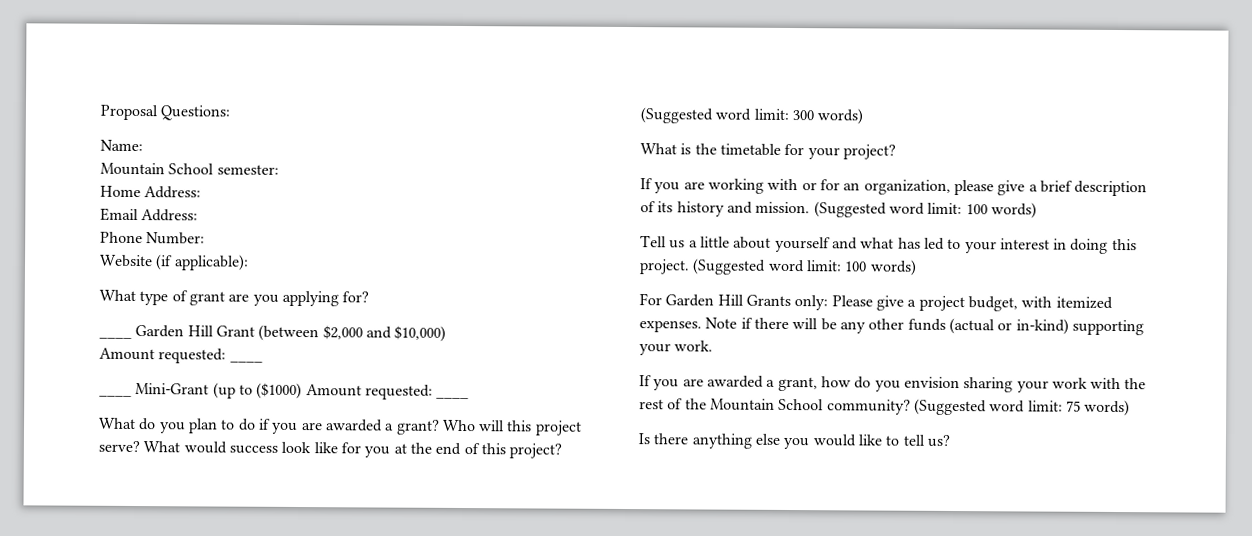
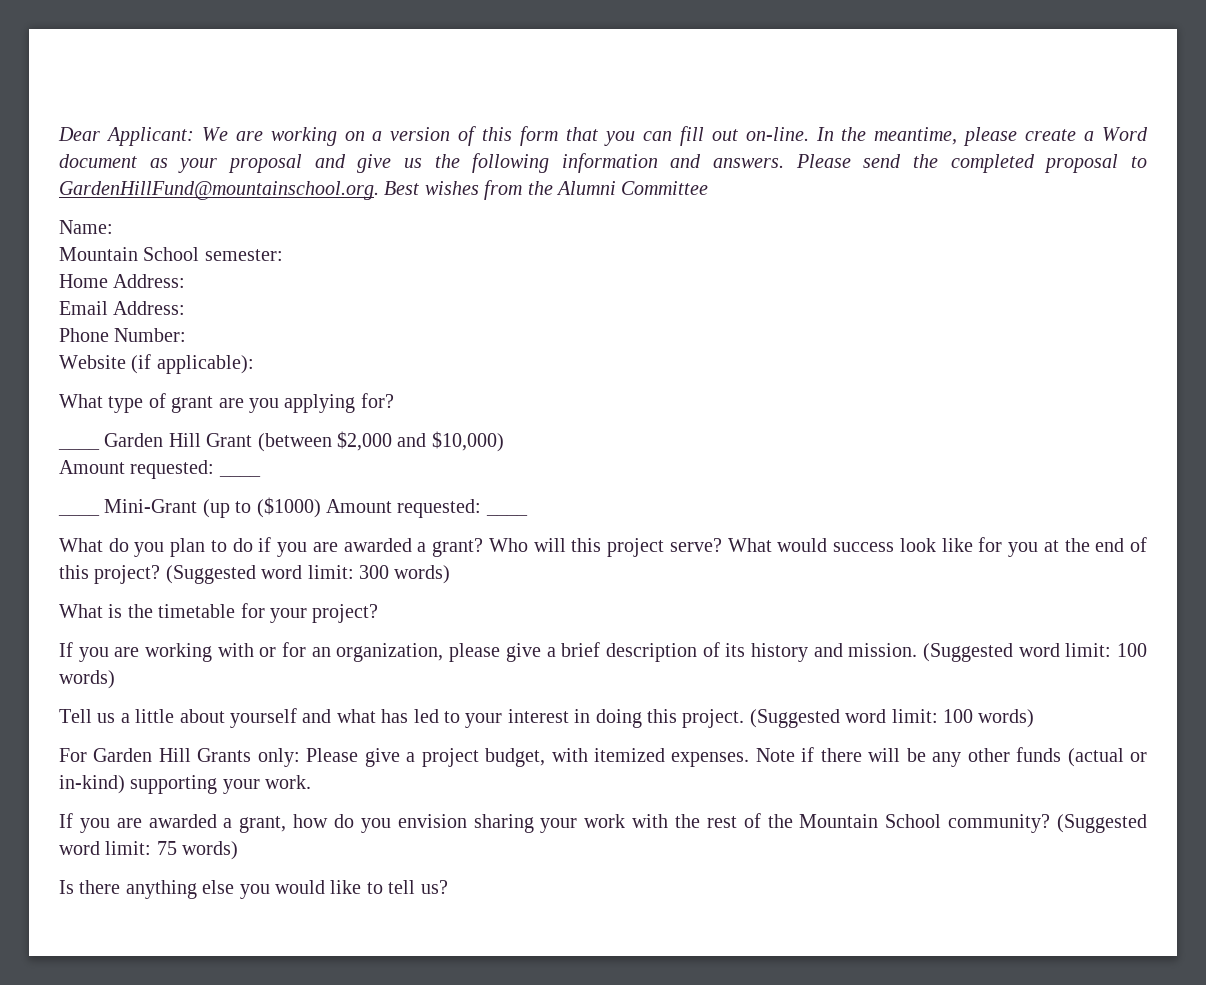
[100,104,231,121] Proposal Questions: -> [58,126,1148,146] [59,153,1147,173] [59,180,709,200] Dear Applicant: We are working on a version of this form that you can fill out on-line. In the meantime, please create a Word document as your proposal and give us the following information and answers. Please send the completed proposal to GardenHillFund@mountainschool.org. Best wishes from the Alumni Committee

